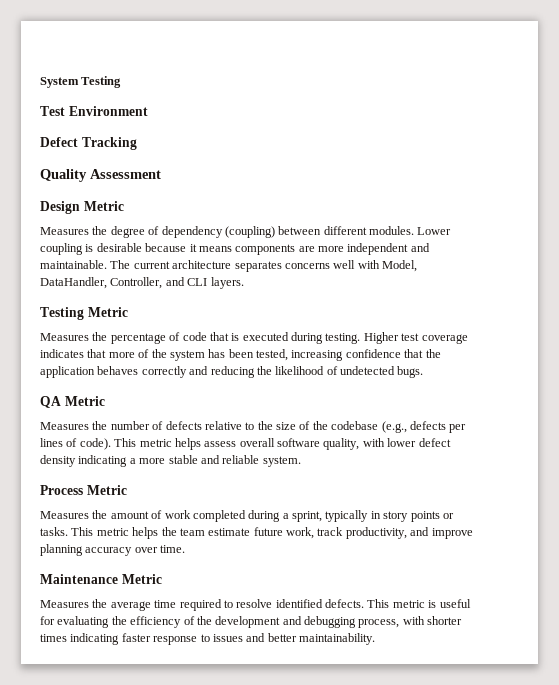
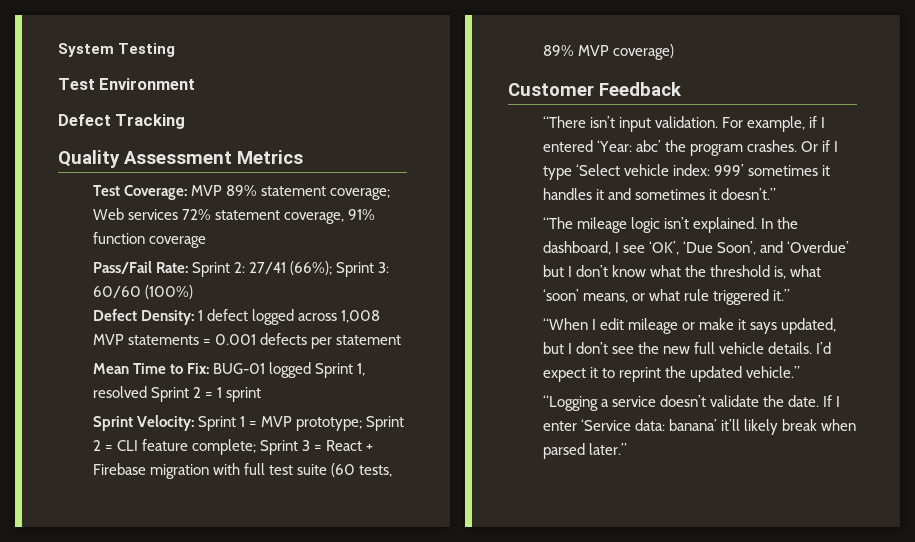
[40,201,124,214] [40,226,452,238] [40,243,430,255] [40,260,417,272] [40,277,244,289] [40,307,128,320] [40,332,468,344] [40,349,441,361] [40,366,424,378] [40,396,105,408] [40,421,467,433] [40,438,451,450] [40,455,301,467] [40,485,127,495] [40,510,454,522] [40,527,473,539] [40,544,186,556] [40,574,162,584] [40,599,471,611] [40,616,463,628] [40,633,375,645] // Design Metric // Measures the degree of dependency (coupling) between different modules. Lower coupling is desirable because it means components are more independent and maintainable. The current architecture separates concerns well with Model, DataHandler, Controller, and CLI layers. // Testing Metric // Measures the percentage of code that is executed during testing. Higher test coverage indicates that more of the system has been tested, increasing confidence that the application behaves correctly and reducing the likelihood of undetected bugs. // QA Metric // Measures the number of defects relative to the size of the codebase (e.g., defects per lines of code). This metric helps assess overall software quality, with lower defect density indicating a more stable and reliable system. // Process Metric // Measures the amount of work completed during a sprint, typically in story points or tasks. This metric helps the team estimate future work, track productivity, and improve planning accuracy over time. // Maintenance Metric // Measures the average time required to resolve identified defects. This metric is useful for evaluating the efficiency of the development and debugging process, with shorter times indicating faster response to issues and better maintainability. -> [237,150,303,164] [92,185,390,200] [92,208,375,224] [92,232,206,248] [92,261,389,277] [92,285,193,299] [92,309,380,325] [92,333,401,349] [92,362,365,378] [92,386,261,402] [92,415,404,431] [92,439,374,455] [92,463,392,479] [542,44,674,60] [508,82,682,96] [542,116,825,132] [542,140,839,156] [542,164,830,180] [542,188,776,200] [542,217,798,233] [542,241,849,255] [542,265,821,279] [542,289,790,305] [542,318,837,334] [542,342,832,354] [542,366,800,382] [542,395,840,411] [542,419,856,435] [542,443,627,459] Metrics // Test Coverage: MVP 89% statement coverage; Web services 72% statement coverage, 91% function coverage // Pass/Fail Rate: Sprint 2: 27/41 (66%); Sprint 3: 60/60 (100%) // Defect Density: 1 defect logged across 1,008 MVP statements = 0.001 defects per statement // Mean Time to Fix: BUG-01 logged Sprint 1, resolved Sprint 2 = 1 sprint // Sprint Velocity: Sprint 1 = MVP prototype; Sprint 2 = CLI feature complete; Sprint 3 = React + Firebase migration with full test suite (60 tests, 89% MVP coverage) // Customer Feedback // “There isn’t input validation. For example, if I entered ‘Year: abc’ the program crashes. Or if I type ‘Select vehicle index: 999’ sometimes it handles it and sometimes it doesn’t.” // “The mileage logic isn’t explained. In the dashboard, I see ‘OK’, ‘Due Soon’, and ‘Overdue’ but I don’t know what the threshold is, what ‘soon’ means, or what rule triggered it.” // “When I edit mileage or make it says updated, but I don’t see the new full vehicle details. I’d expect it to reprint the updated vehicle.” // “Logging a service doesn’t validate the date. If I enter ‘Service data: banana’ it’ll likely break when parsed later.”

